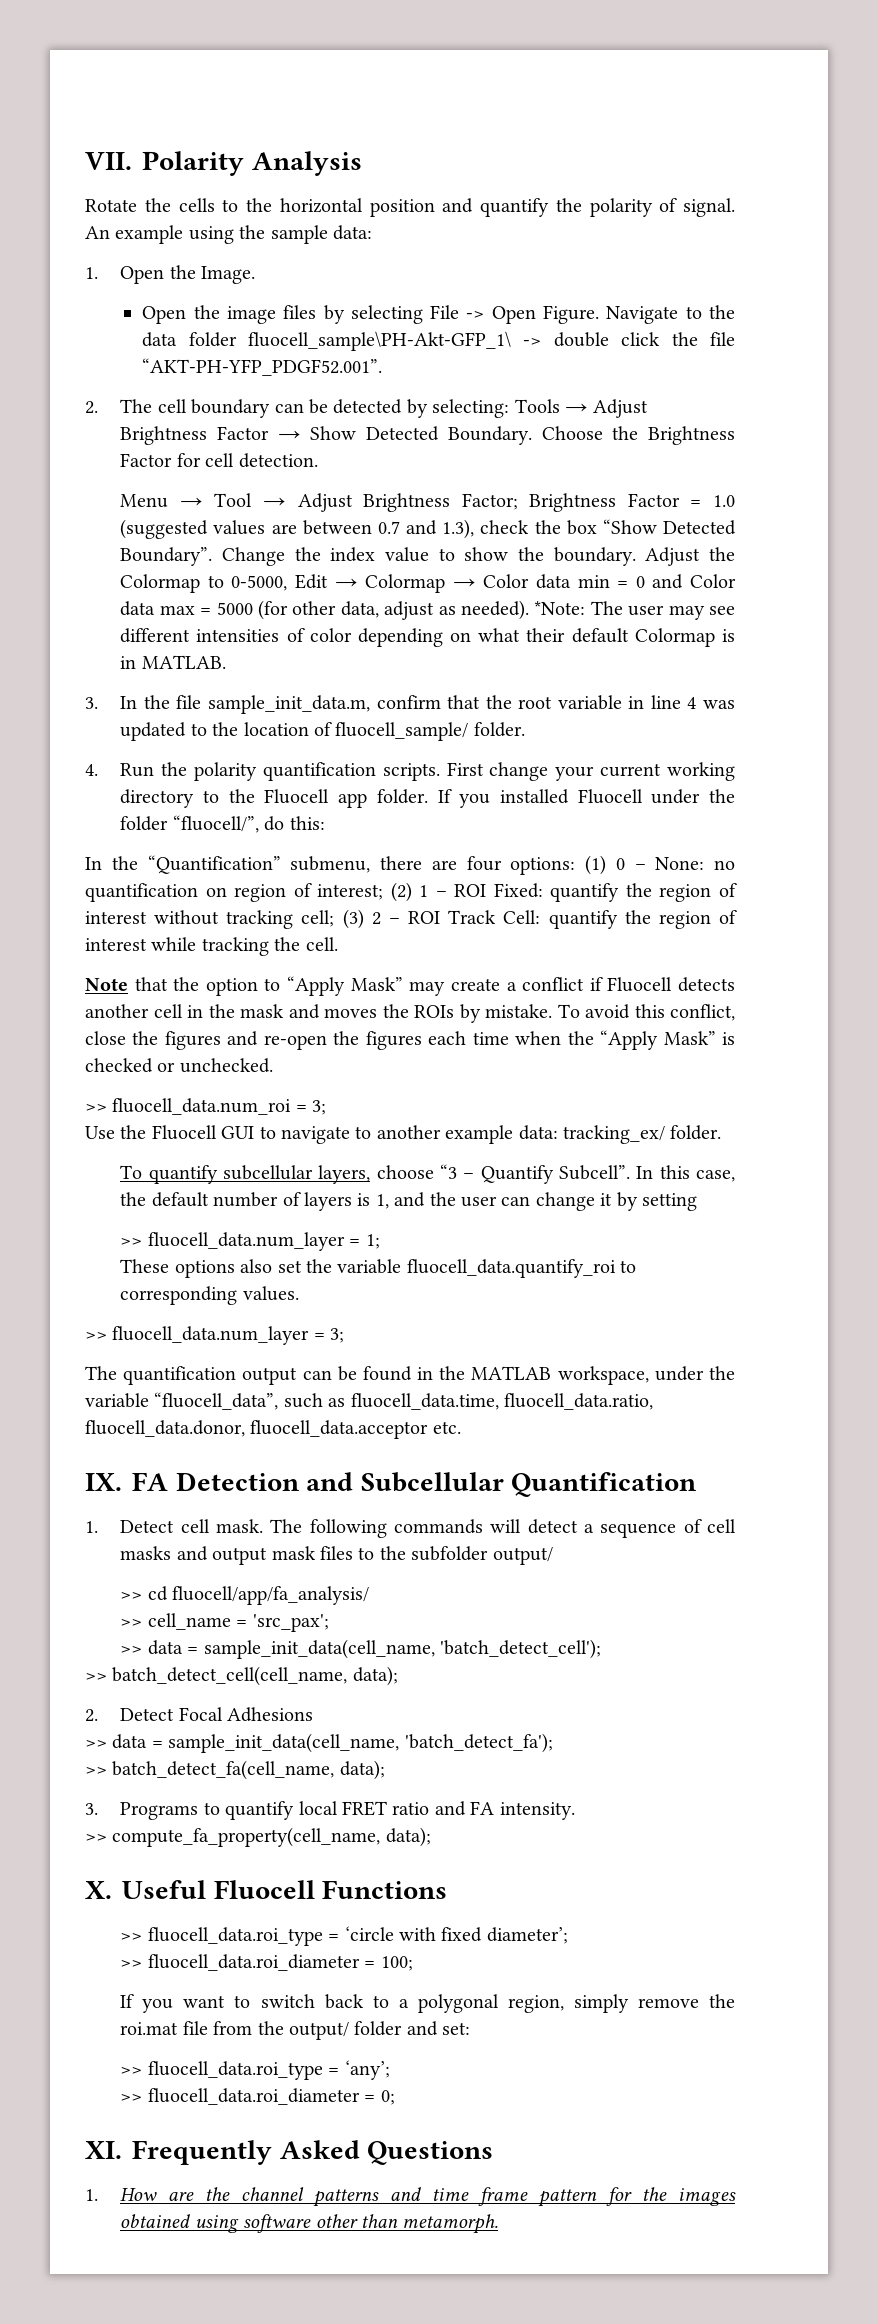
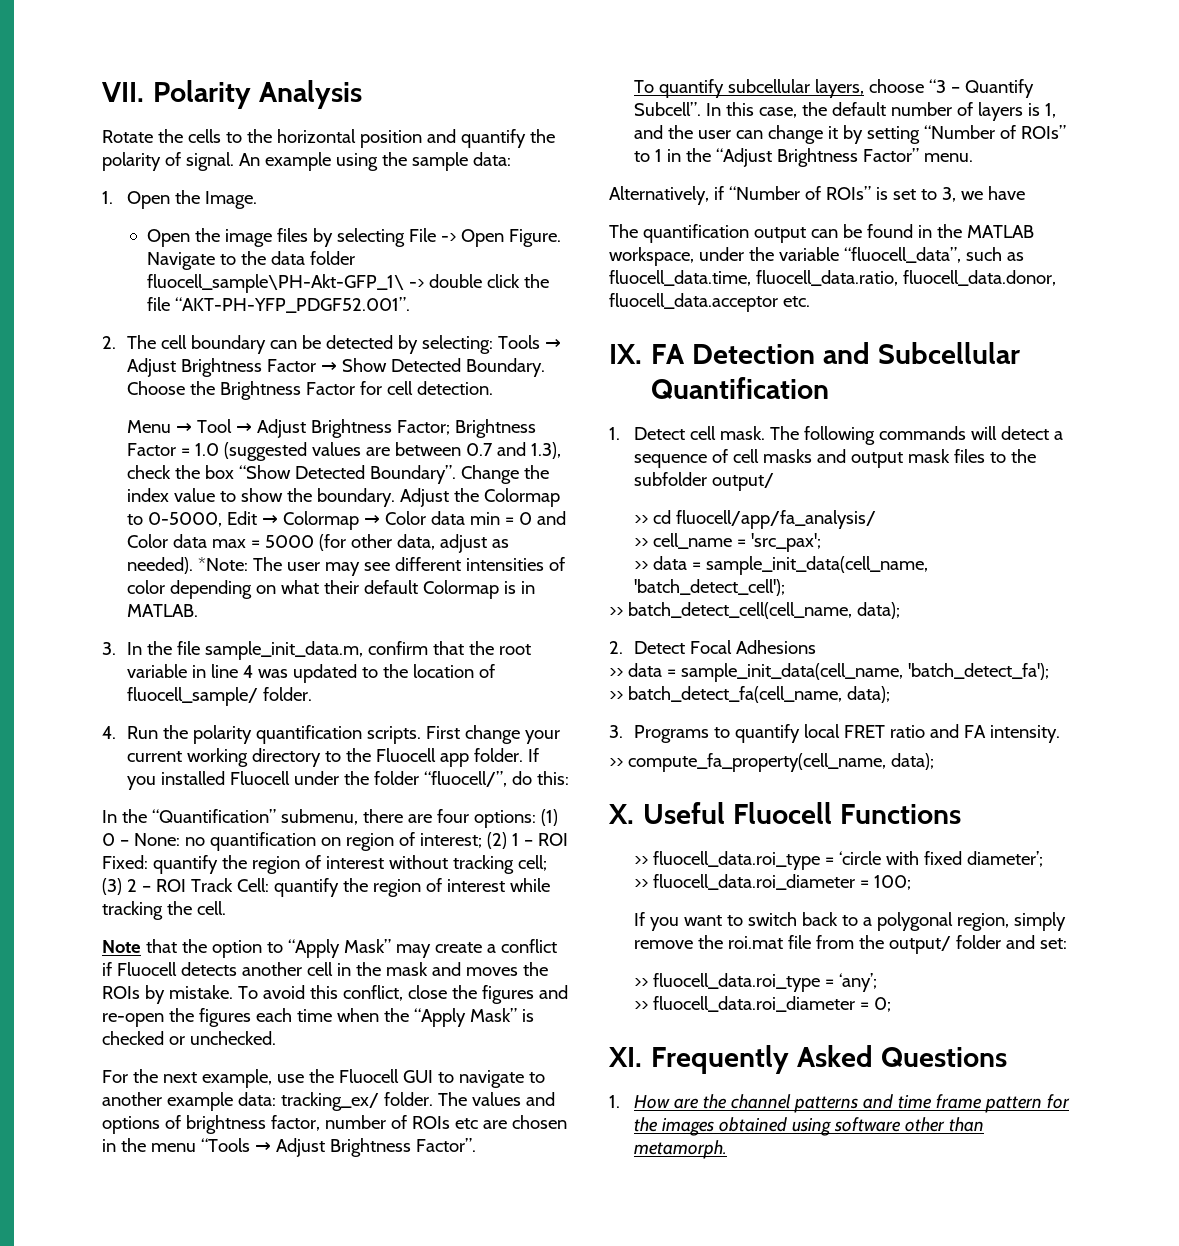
[85,1098,327,1115] [85,1126,115,1139] >> fluocell_data.num_roi = 3; // Use -> [102,1069,304,1088] For the next example, use
(722, 1132) none -> [437,1092,555,1106] [102,1115,567,1134] [102,1138,476,1157] The values and options of brightness factor, number of ROIs etc are chosen in the menu “Tools → Adjust Brightness Factor”.
[120,1232,380,1251] [120,1259,637,1278] [120,1286,299,1305] [85,1326,345,1345] // >> fluocell_data.num_layer = 1; // These options also set the variable fluocell_data.quantify_roi to corresponding values. // >> fluocell_data.num_layer = 3; -> [923,125,1066,139] [633,148,973,167] [609,186,1025,205] “Number of ROIs” to 1 in the “Adjust Brightness Factor” menu. // Alternatively, if “Number of ROIs” is set to 3, we have

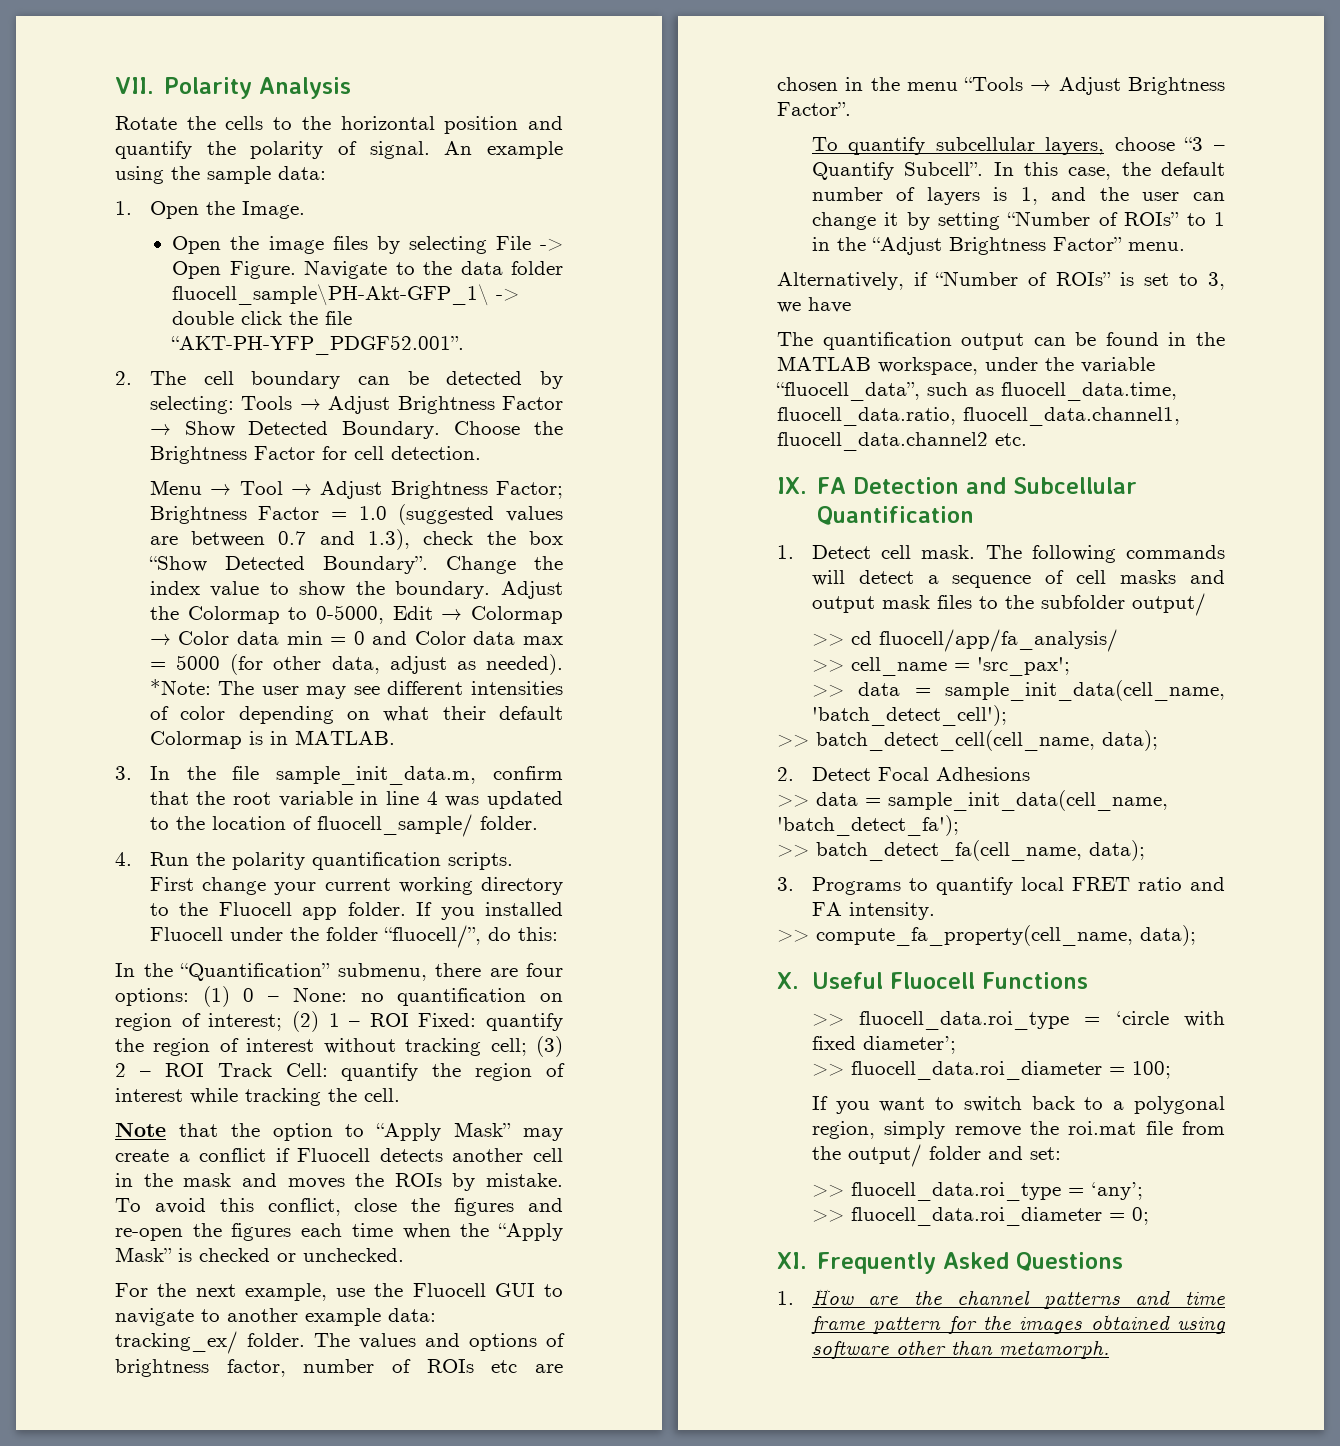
[902,270,1056,286] [609,293,778,312] fluocell_data.donor, fluocell_data.acceptor -> [963,407,1180,426] [777,432,988,451] fluocell_data.channel1, fluocell_data.channel2

